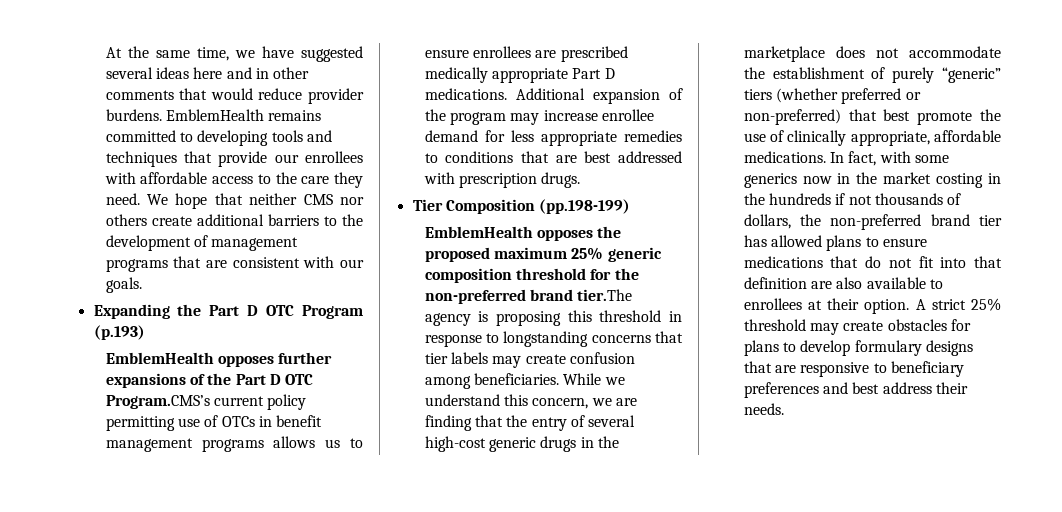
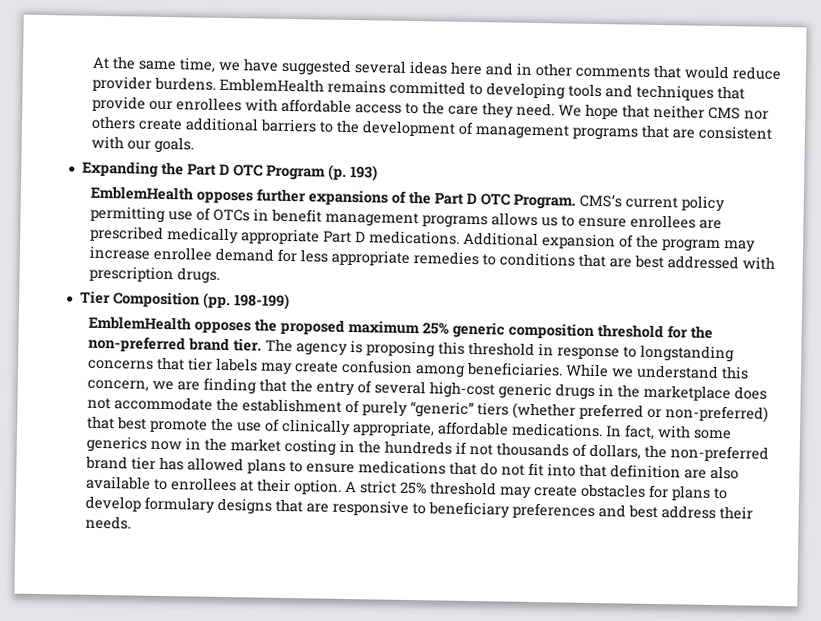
[93,325,145,340] (p.193) -> [327,164,378,182] (p. 193)
[105,395,210,409] Program.CMS’s -> [512,193,622,210] Program. CMS’s
[539,199,631,214] (pp.198-199) -> [202,292,290,311] (pp. 198-199)
[577,289,633,301] tier.The -> [232,338,293,353] tier. The

